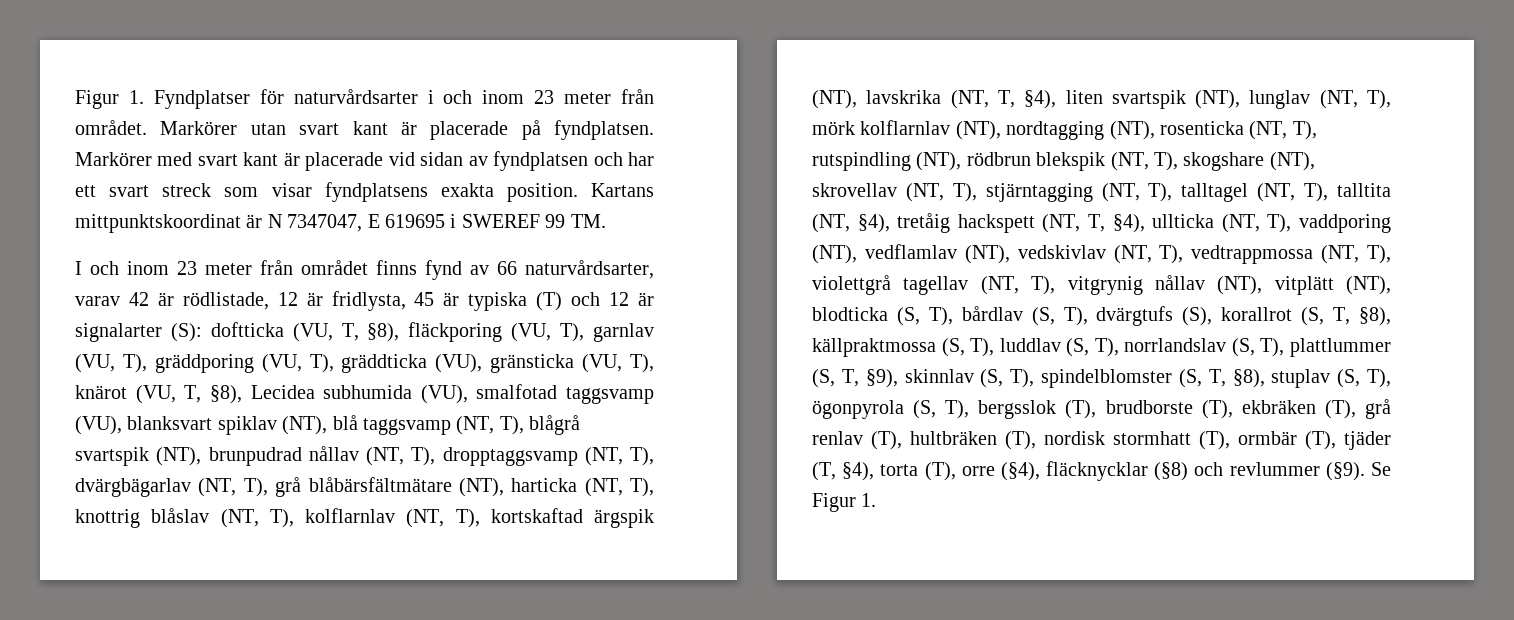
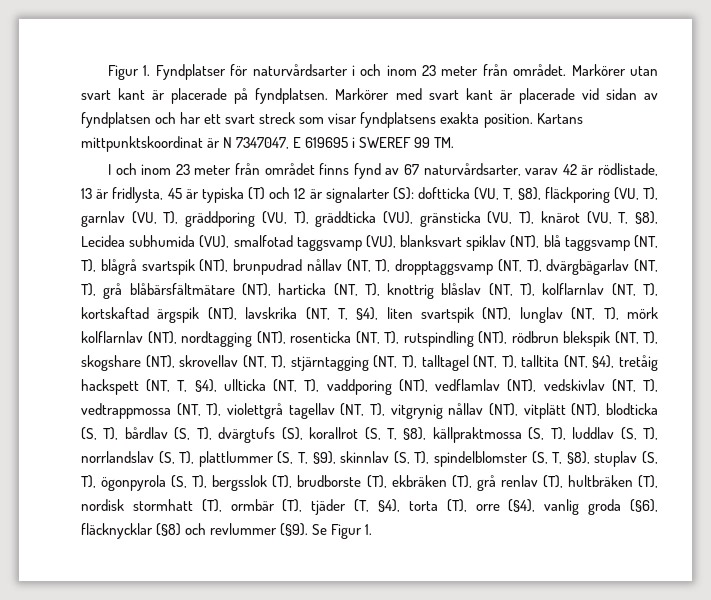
[497,261,517,275] 66 -> [404,164,420,175] 67
[277,292,298,306] 12 -> [81,188,92,199] 13
(1040, 471) none -> [544,499,658,515] vanlig groda (§6),

